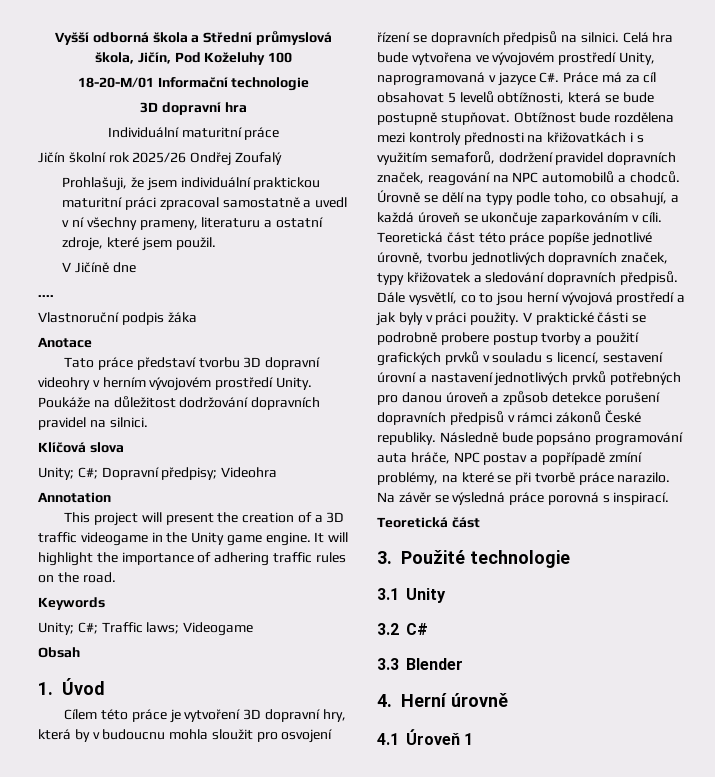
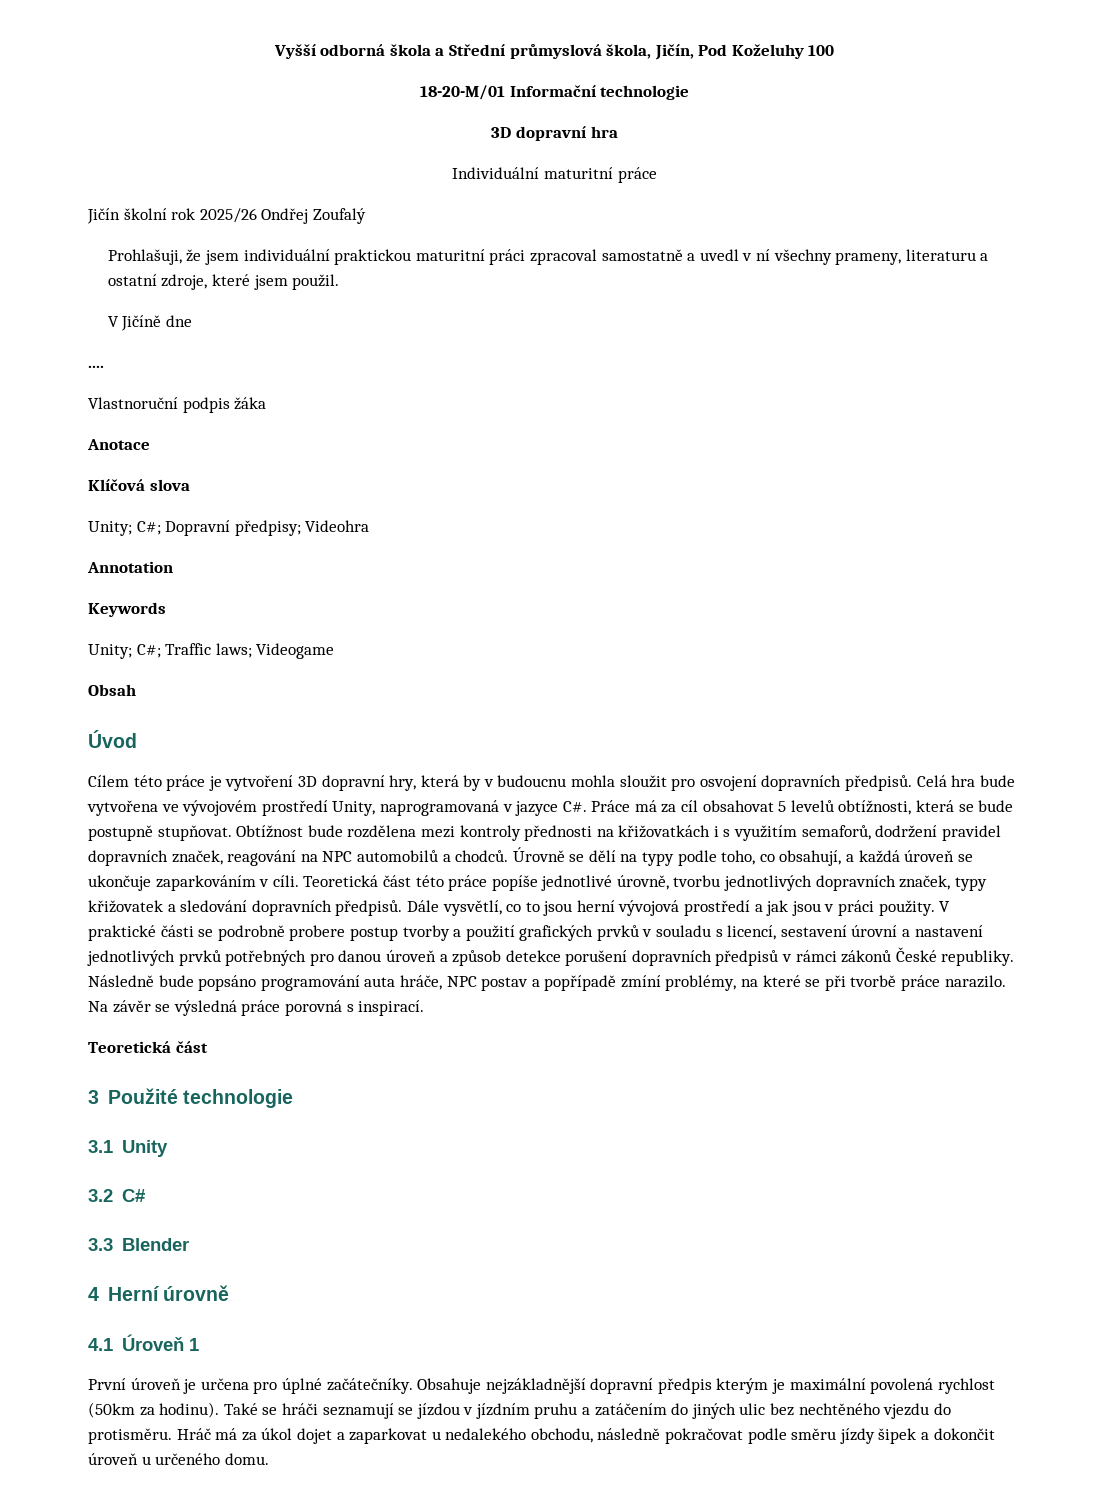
[64,357,321,370] [38,377,312,391] [38,396,321,410] [38,417,148,430] // Tato práce představí tvorbu 3D dopravní videohry v herním vývojovém prostředí Unity. Poukáže na důležitost dodržování dopravních pravidel na silnici. -> (150, 444) none
[64,512,345,526] [38,532,349,546] [38,552,346,566] [38,572,116,583] // This project will present the creation of a 3D traffic videogame in the Unity game engine. It will highlight the importance of adhering traffic rules on the road. -> (173, 567) none
[38,682,53,695] 1. -> (136, 690) none
[377,31,619,45] řízení se dopravních předpisů na silnici. -> [761,775,913,791] dopravních předpisů.
[398,312,423,325] byly -> [791,901,821,916] jsou
[377,551,392,564] 3. -> [88,1090,99,1104] 3
[377,694,392,707] 4. -> [88,1287,99,1301] 4
(474, 739) none -> [88,1378,995,1394] [88,1402,951,1419] [88,1428,995,1444] [88,1453,269,1465] // První úroveň je určena pro úplné začátečníky. Obsahuje nejzákladnější dopravní předpis kterým je maximální povolená rychlost (50km za hodinu). Také se hráči seznamují se jízdou v jízdním pruhu a zatáčením do jiných ulic bez nechtěného vjezdu do protisměru. Hráč má za úkol dojet a zaparkovat u nedalekého obchodu, následně pokračovat podle směru jízdy šipek a dokončit úroveň u určeného domu.

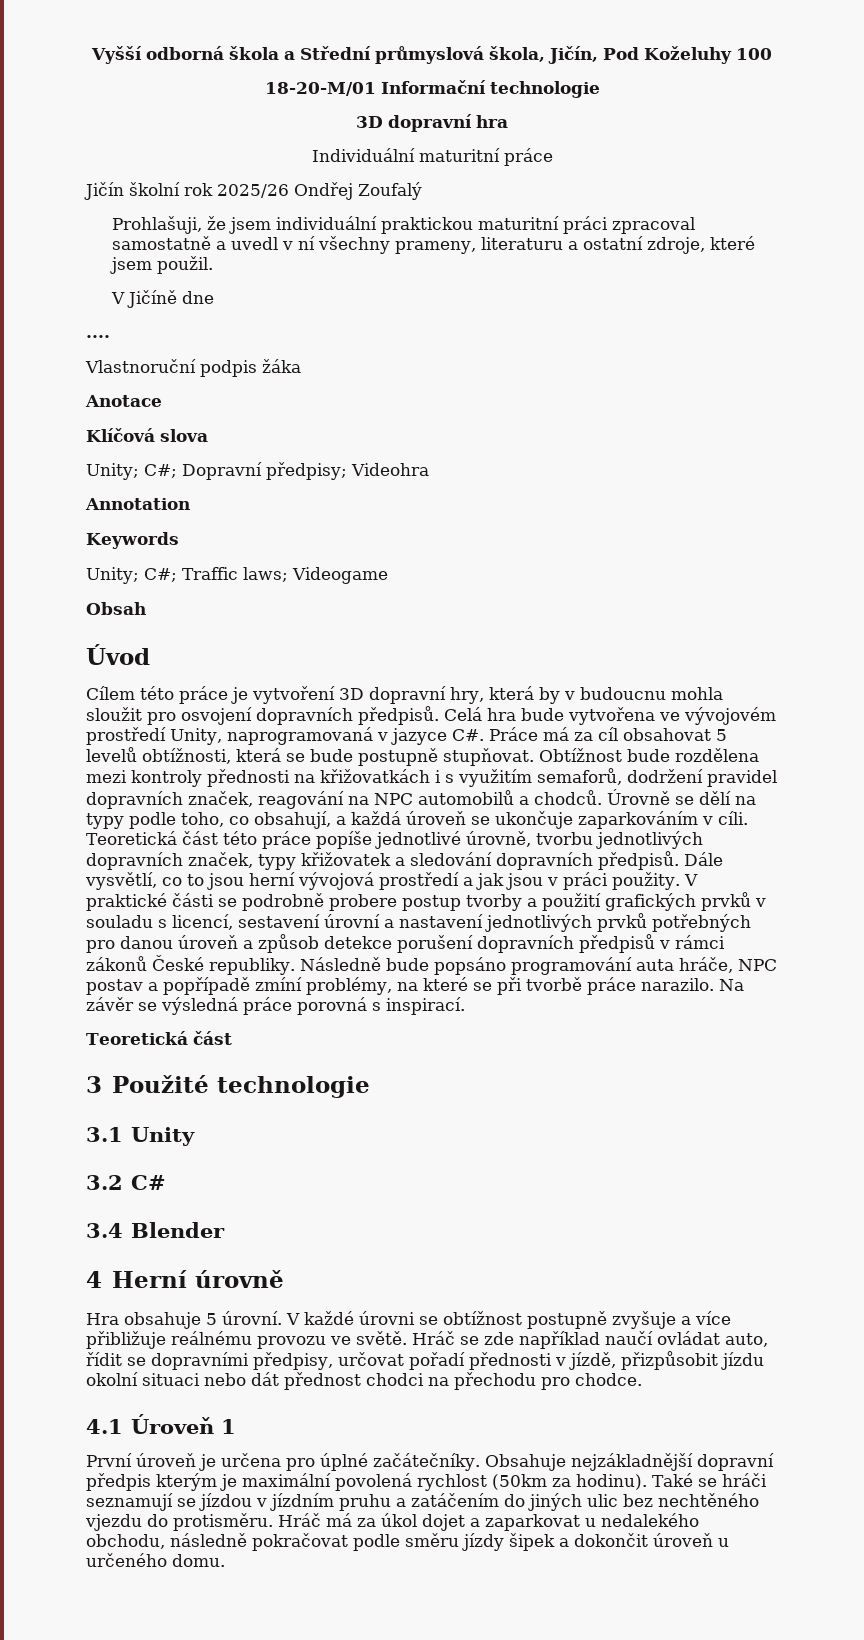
[88,1238,113,1251] 3.3 -> [86,1223,123,1238] 3.4
(230, 1293) none -> [86,1311,731,1329] [86,1331,768,1349] [86,1351,764,1370] [86,1372,642,1390] // Hra obsahuje 5 úrovní. V každé úrovni se obtížnost postupně zvyšuje a více přibližuje reálnému provozu ve světě. Hráč se zde například naučí ovládat auto, řídit se dopravními předpisy, určovat pořadí přednosti v jízdě, přizpůsobit jízdu okolní situaci nebo dát přednost chodci na přechodu pro chodce.

